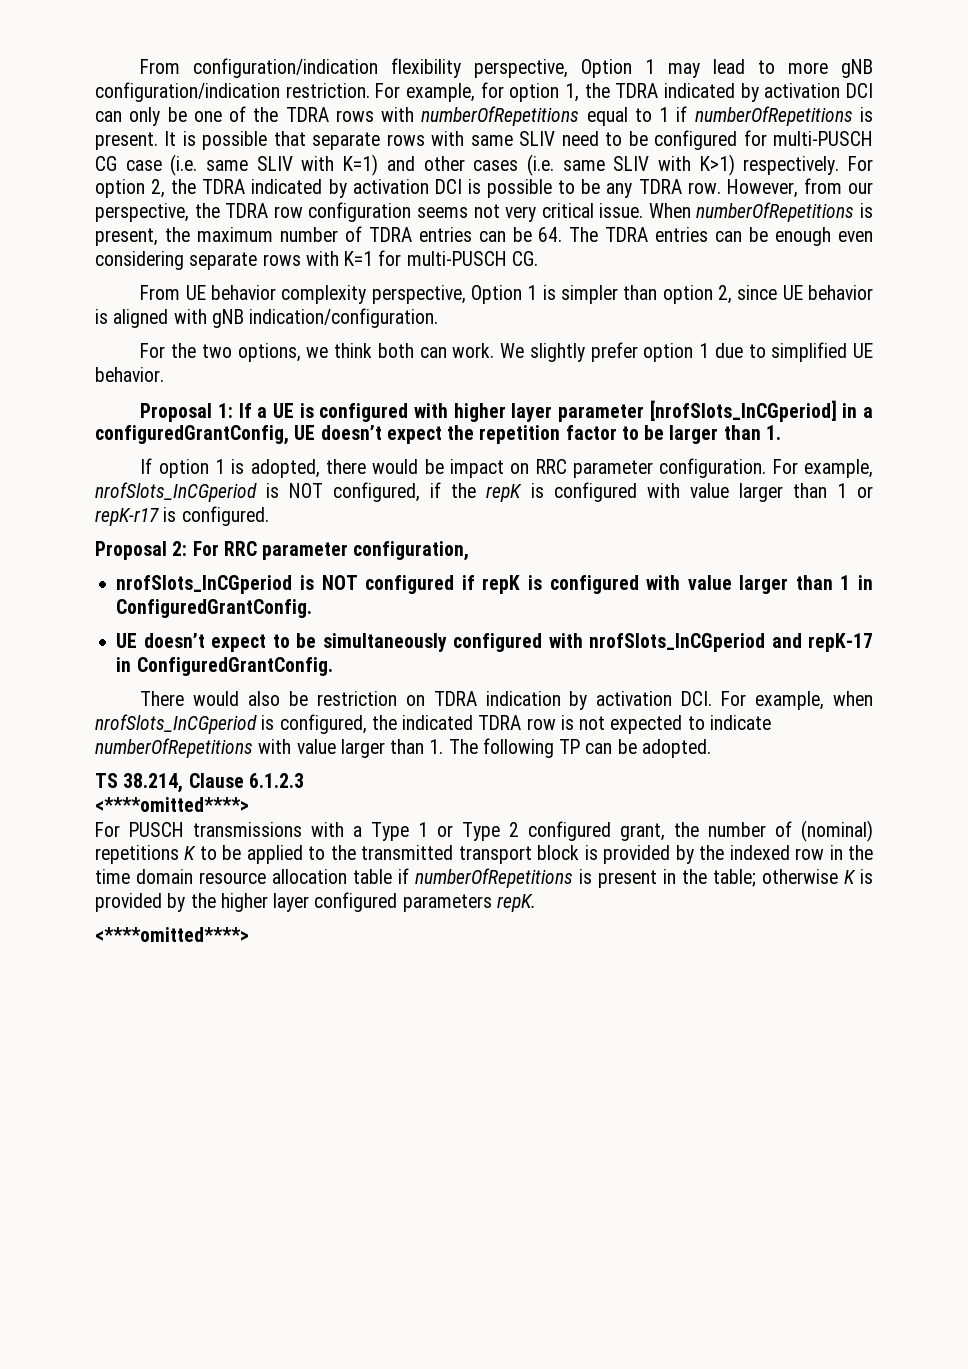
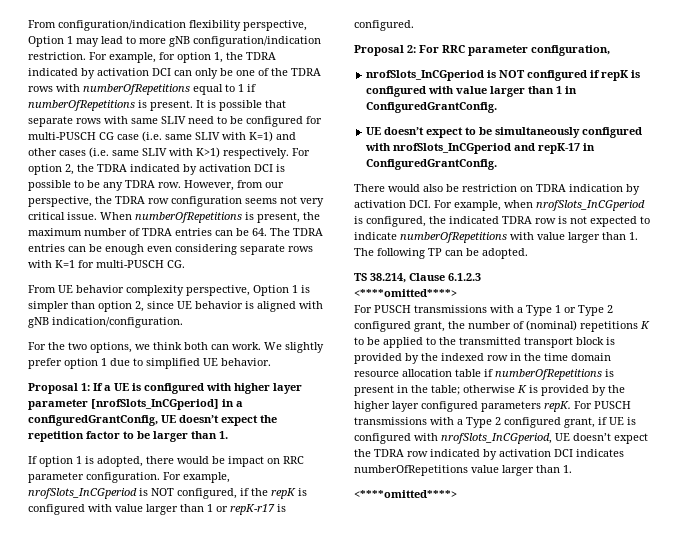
(536, 903) none -> [574,401,631,409] [354,417,636,428] [354,433,648,444] [354,449,624,460] [354,465,572,476] For PUSCH transmissions with a Type 2 configured grant, if UE is configured with nrofSlots_InCGperiod, UE doesn’t expect the TDRA row indicated by activation DCI indicates numberOfRepetitions value larger than 1.

